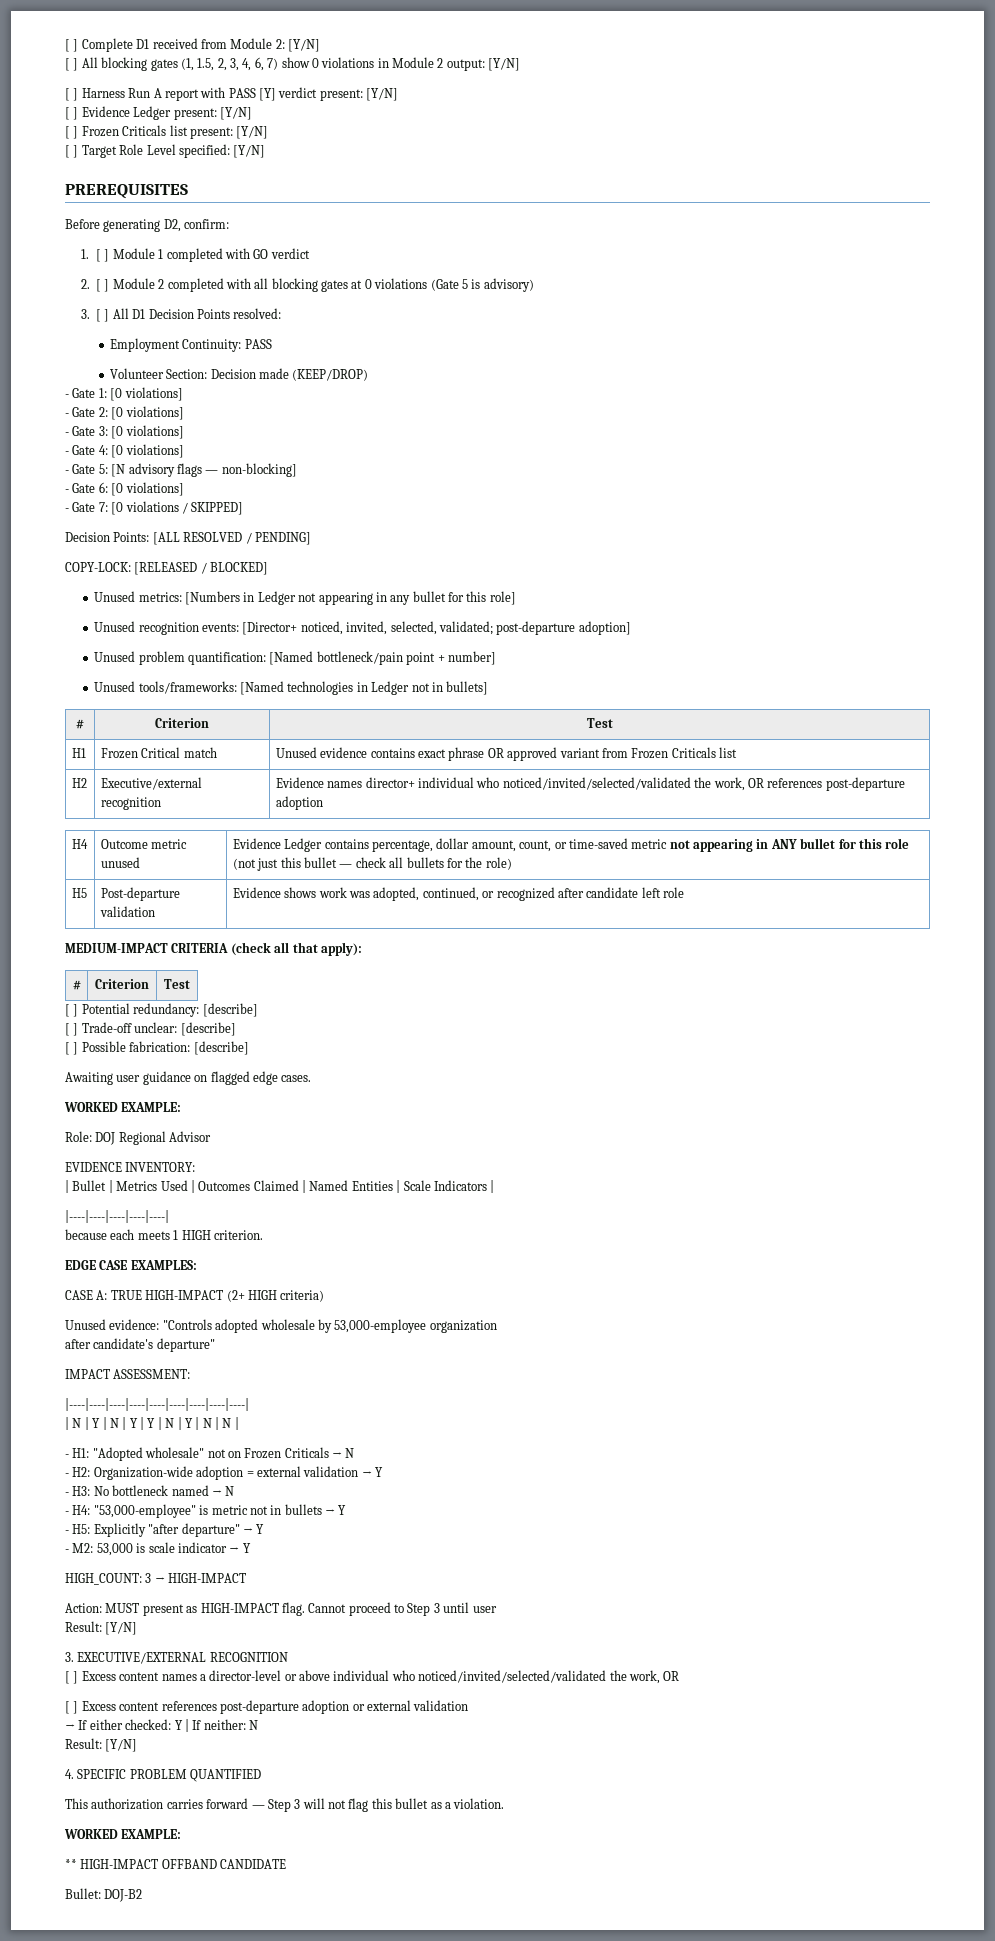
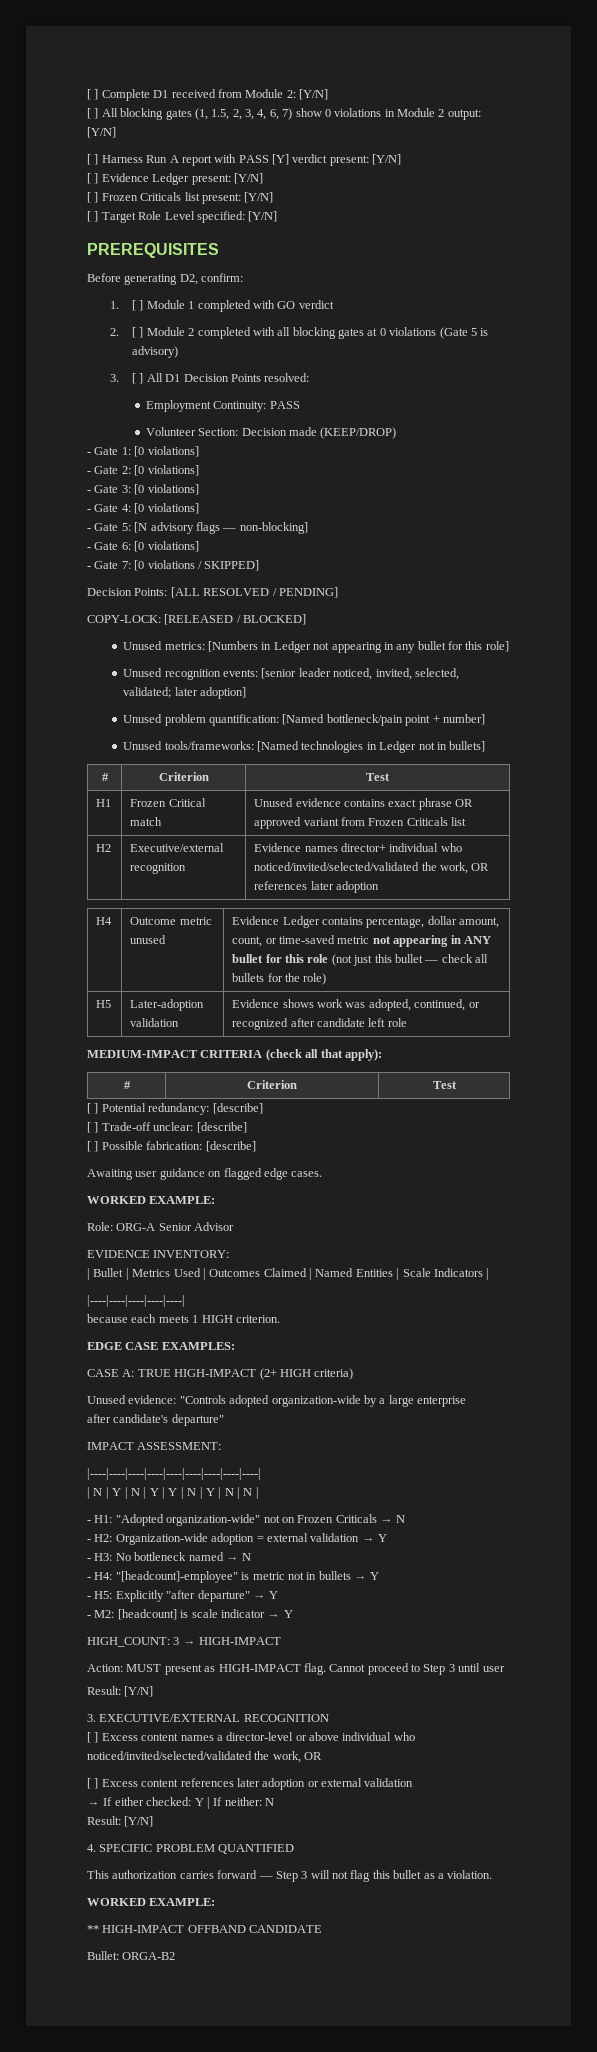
[242,622,298,635] [Director+ -> [261,668,331,679] [senior leader
[496,621,576,635] post-departure -> [174,687,198,696] later
[825,777,905,791] post-departure -> [310,881,334,890] later
[100,887,180,901] Post-departure -> [130,999,205,1011] Later-adoption
[95,1131,166,1145] DOJ Regional -> [116,1223,192,1231] ORG-A Senior
[260,1319,497,1333] wholesale by 53,000-employee organization -> [271,1395,466,1407] organization-wide by a large enterprise
[145,1447,205,1458] wholesale" -> [166,1514,261,1526] organization-wide"
[93,1504,196,1518] "53,000-employee" -> [115,1571,238,1583] "[headcount]-employee"
[96,1543,133,1556] 53,000 -> [117,1609,177,1620] [headcount]
[219,1700,299,1714] post-departure -> [236,1778,260,1787] later
[104,1889,143,1902] DOJ-B2 -> [122,1952,176,1960] ORGA-B2

